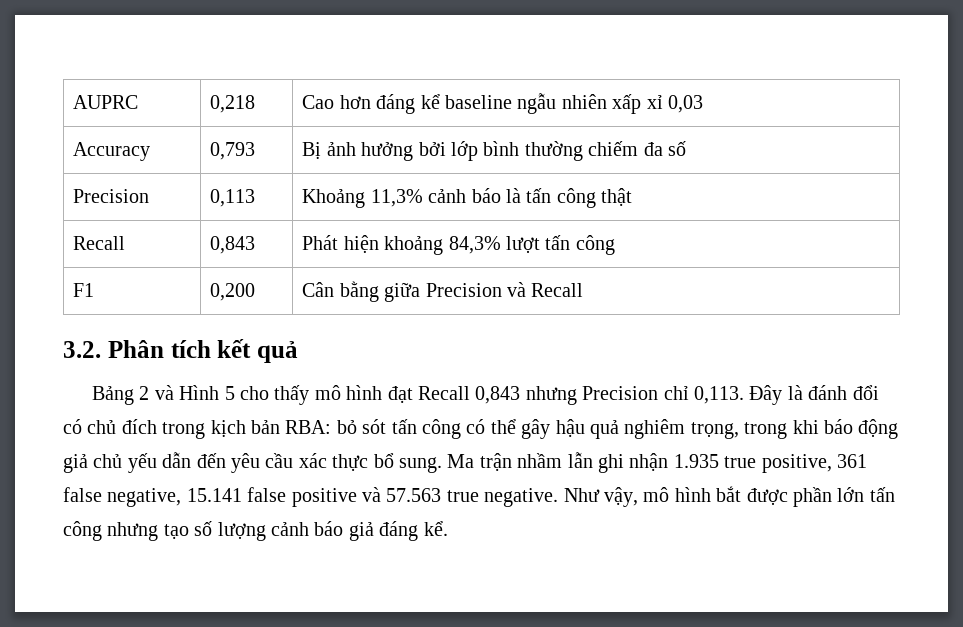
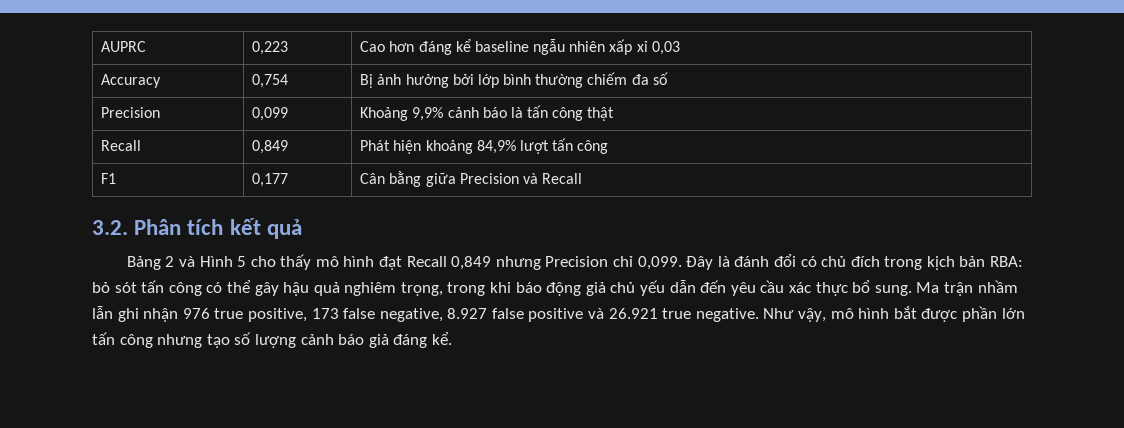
[210,95,256,113] 0,218 -> [252,41,289,55] 0,223
[210,142,256,160] 0,793 -> [252,74,289,88] 0,754
[210,189,256,207] 0,113 -> [252,107,289,121] 0,099
[370,189,423,207] 11,3% -> [412,107,444,121] 9,9%
[210,236,256,254] 0,843 -> [252,140,289,154] 0,849
[448,236,501,254] 84,3% -> [476,140,516,154] 84,9%
[210,283,256,301] 0,200 -> [252,173,289,187] 0,177
[475,386,521,404] 0,843 -> [451,256,492,270] 0,849
[693,386,744,404] 0,113. -> [637,256,682,270] 0,099.
[673,454,719,468] 1.935 -> [182,308,210,319] 976
[836,454,867,468] 361 -> [311,308,339,319] 173
[186,488,242,502] 15.141 -> [447,308,488,319] 8.927
[386,488,442,502] 57.563 -> [608,308,658,319] 26.921

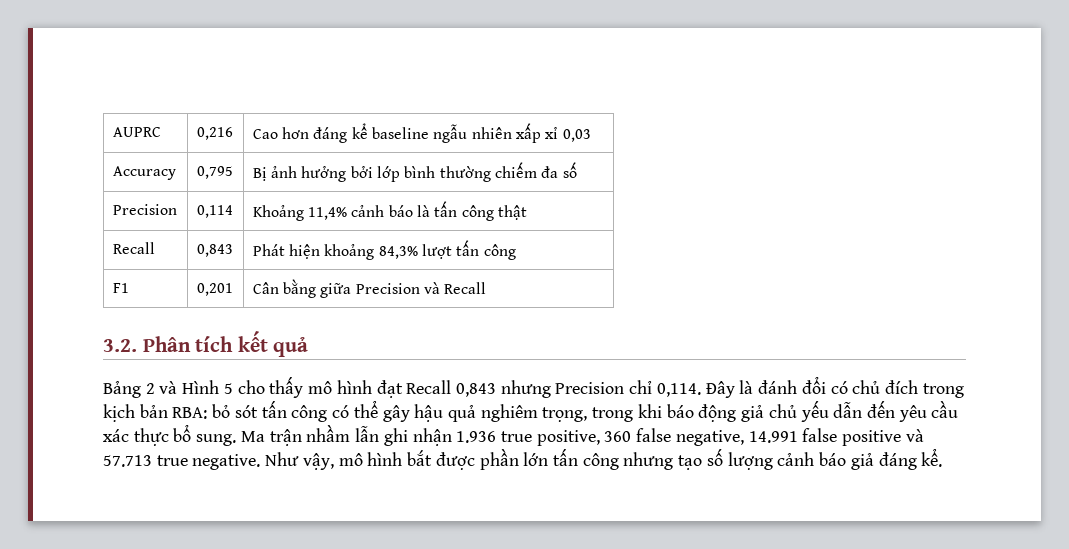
[252,41,289,55] 0,223 -> [196,127,233,140] 0,216
[252,74,289,88] 0,754 -> [196,166,233,179] 0,795
[252,107,289,121] 0,099 -> [196,205,233,218] 0,114
[412,107,444,121] 9,9% -> [308,207,348,220] 11,4%
[252,140,289,154] 0,849 -> [196,244,233,257] 0,843
[476,140,516,154] 84,9% -> [378,246,418,259] 84,3%
[252,173,289,187] 0,177 -> [196,283,233,296] 0,201
[451,256,492,270] 0,849 -> [455,383,496,397] 0,843
[637,256,682,270] 0,099. -> [656,383,701,397] 0,114.
[182,308,210,319] 976 -> [456,431,497,443] 1.936
[311,308,339,319] 173 -> [604,431,632,442] 360
[447,308,488,319] 8.927 -> [748,431,798,443] 14.991
[608,308,658,319] 26.921 -> [103,455,152,467] 57.713

